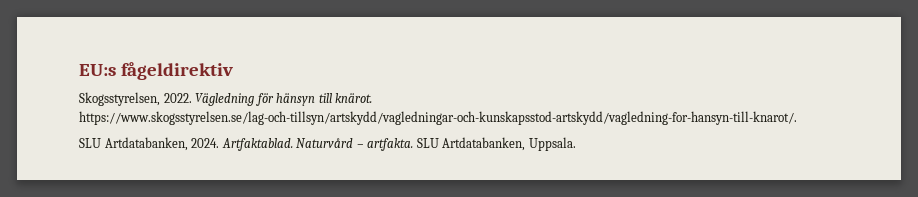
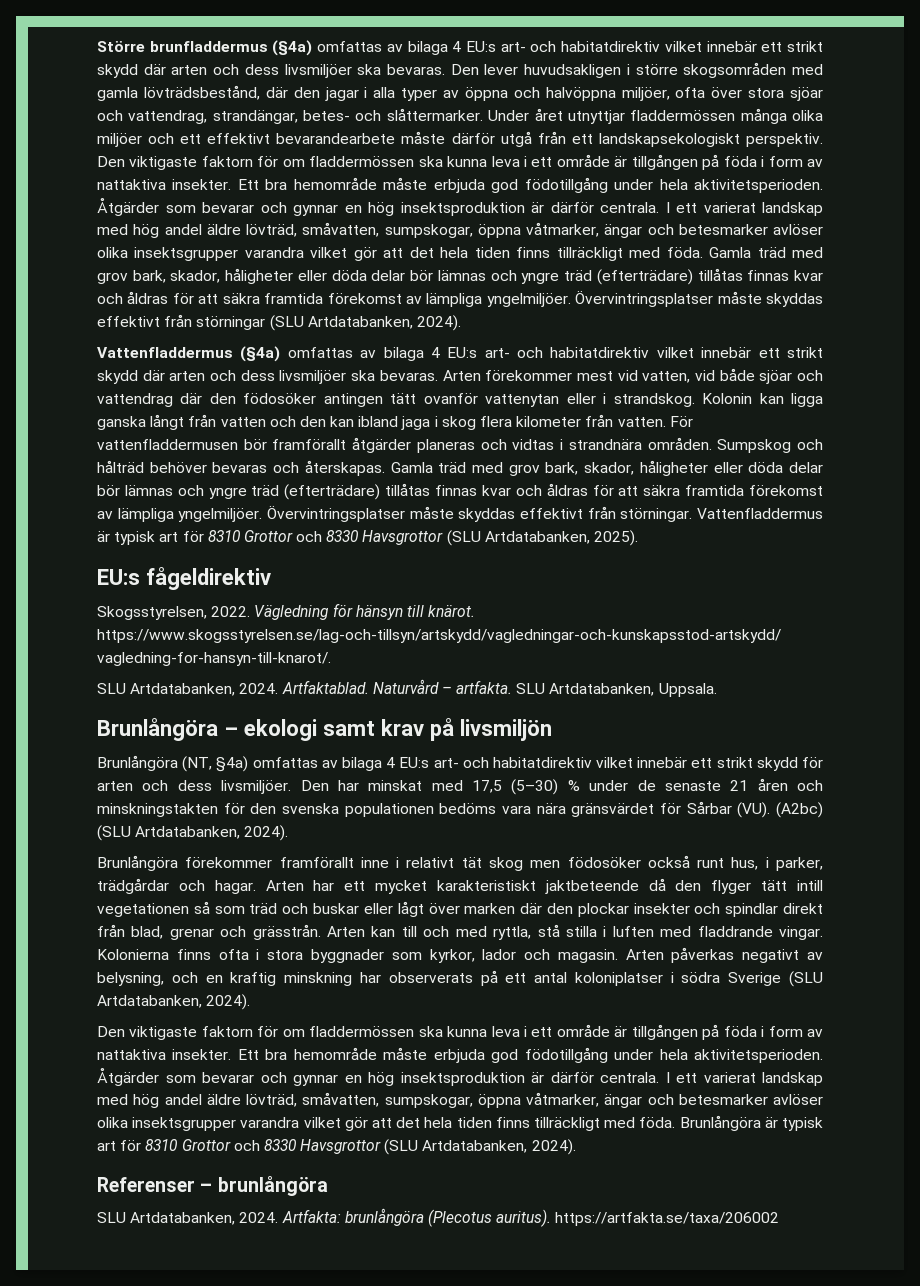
(79, 70) none -> [97,40,823,56] [97,62,823,78] [97,85,823,101] [97,108,824,124] [97,131,823,147] [97,154,824,170] [97,177,823,193] [97,198,823,216] [97,222,823,238] [97,247,823,261] [97,268,824,285] [97,290,823,307] [97,314,461,331] [97,346,823,362] [97,368,823,384] [97,393,823,407] [97,414,693,430] [97,437,824,453] [97,460,823,476] [97,483,823,500] [97,505,823,522] [97,530,639,546] Större brunfladdermus (§4a) omfattas av bilaga 4 EU:s art- och habitatdirektiv vilket innebär ett strikt skydd där arten och dess livsmiljöer ska bevaras. Den lever huvudsakligen i större skogsområden med gamla lövträdsbestånd, där den jagar i alla typer av öppna och halvöppna miljöer, ofta över stora sjöar och vattendrag, strandängar, betes- och slåttermarker. Under året utnyttjar fladdermössen många olika miljöer och ett effektivt bevarandearbete måste därför utgå från ett landskapsekologiskt perspektiv. Den viktigaste faktorn för om fladdermössen ska kunna leva i ett område är tillgången på föda i form av nattaktiva insekter. Ett bra hemområde måste erbjuda god födotillgång under hela aktivitetsperioden. Åtgärder som bevarar och gynnar en hög insektsproduktion är därför centrala. I ett varierat landskap med hög andel äldre lövträd, småvatten, sumpskogar, öppna våtmarker, ängar och betesmarker avlöser olika insektsgrupper varandra vilket gör att det hela tiden finns tillräckligt med föda. Gamla träd med grov bark, skador, håligheter eller döda delar bör lämnas och yngre träd (efterträdare) tillåtas finnas kvar och åldras för att säkra framtida förekomst av lämpliga yngelmiljöer. Övervintringsplatser måste skyddas effektivt från störningar (SLU Artdatabanken, 2024). // Vattenfladdermus (§4a) omfattas av bilaga 4 EU:s art- och habitatdirektiv vilket innebär ett strikt skydd där arten och dess livsmiljöer ska bevaras. Arten förekommer mest vid vatten, vid både sjöar och vattendrag där den födosöker antingen tätt ovanför vattenytan eller i strandskog. Kolonin kan ligga ganska långt från vatten och den kan ibland jaga i skog flera kilometer från vatten. För vattenfladdermusen bör framförallt åtgärder planeras och vidtas i strandnära områden. Sumpskog och hålträd behöver bevaras och återskapas. Gamla träd med grov bark, skador, håligheter eller döda delar bör lämnas och yngre träd (efterträdare) tillåtas finnas kvar och åldras för att säkra framtida förekomst av lämpliga yngelmiljöer. Övervintringsplatser måste skyddas effektivt från störningar. Vattenfladdermus är typisk art för 8310 Grottor och 8330 Havsgrottor (SLU Artdatabanken, 2025). //
(576, 144) none -> [97,718,552,741] [97,755,823,772] [97,778,823,795] [97,801,823,818] [97,825,289,841] [97,855,824,871] [97,878,823,894] [97,901,823,917] [97,924,823,940] [97,947,824,963] [97,970,824,987] [97,994,251,1010] [97,1024,824,1040] [97,1047,823,1063] [97,1068,823,1086] [97,1092,823,1108] [97,1115,823,1131] [97,1139,576,1155] [97,1176,328,1196] [97,1208,780,1227] // Brunlångöra – ekologi samt krav på livsmiljön // Brunlångöra (NT, §4a) omfattas av bilaga 4 EU:s art- och habitatdirektiv vilket innebär ett strikt skydd för arten och dess livsmiljöer. Den har minskat med 17,5 (5–30) % under de senaste 21 åren och minskningstakten för den svenska populationen bedöms vara nära gränsvärdet för Sårbar (VU). (A2bc) (SLU Artdatabanken, 2024). // Brunlångöra förekommer framförallt inne i relativt tät skog men födosöker också runt hus, i parker, trädgårdar och hagar. Arten har ett mycket karakteristiskt jaktbeteende då den flyger tätt intill vegetationen så som träd och buskar eller lågt över marken där den plockar insekter och spindlar direkt från blad, grenar och grässtrån. Arten kan till och med ryttla, stå stilla i luften med fladdrande vingar. Kolonierna finns ofta i stora byggnader som kyrkor, lador och magasin. Arten påverkas negativt av belysning, och en kraftig minskning har observerats på ett antal koloniplatser i södra Sverige (SLU Artdatabanken, 2024). // Den viktigaste faktorn för om fladdermössen ska kunna leva i ett område är tillgången på föda i form av nattaktiva insekter. Ett bra hemområde måste erbjuda god födotillgång under hela aktivitetsperioden. Åtgärder som bevarar och gynnar en hög insektsproduktion är därför centrala. I ett varierat landskap med hög andel äldre lövträd, småvatten, sumpskogar, öppna våtmarker, ängar och betesmarker avlöser olika insektsgrupper varandra vilket gör att det hela tiden finns tillräckligt med föda. Brunlångöra är typisk art för 8310 Grottor och 8330 Havsgrottor (SLU Artdatabanken, 2024). // Referenser – brunlångöra // SLU Artdatabanken, 2024. Artfakta: brunlångöra (Plecotus auritus). https://artfakta.se/taxa/206002

